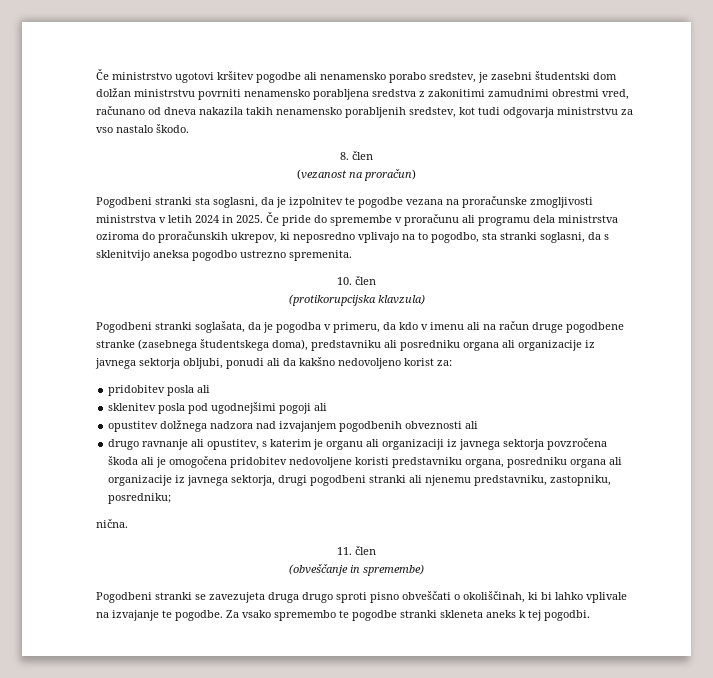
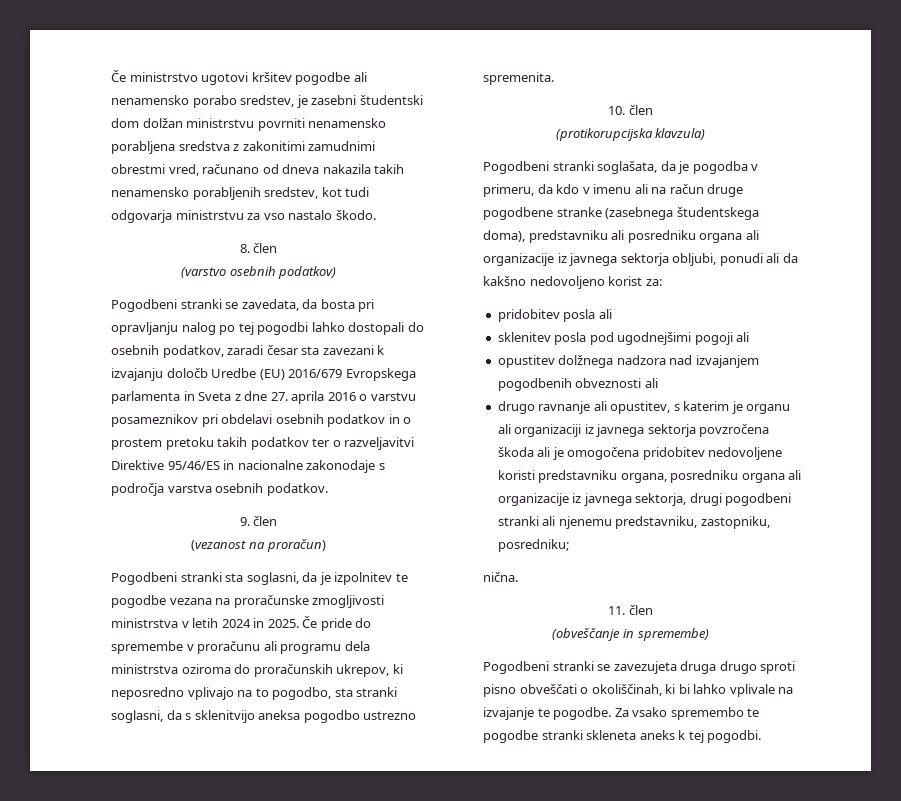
(373, 155) none -> [180,266,337,279] [111,299,375,312] [111,322,424,335] [111,345,385,358] [111,368,416,381] [111,391,416,404] [111,414,412,427] [111,437,415,450] [111,460,385,473] [111,483,328,496] [239,516,278,526] // (varstvo osebnih podatkov) // Pogodbeni stranki se zavedata, da bosta pri opravljanju nalog po tej pogodbi lahko dostopali do osebnih podatkov, zaradi česar sta zavezani k izvajanju določb Uredbe (EU) 2016/679 Evropskega parlamenta in Sveta z dne 27. aprila 2016 o varstvu posameznikov pri obdelavi osebnih podatkov in o prostem pretoku takih podatkov ter o razveljavitvi Direktive 95/46/ES in nacionalne zakonodaje s področja varstva osebnih podatkov. // 9. člen

